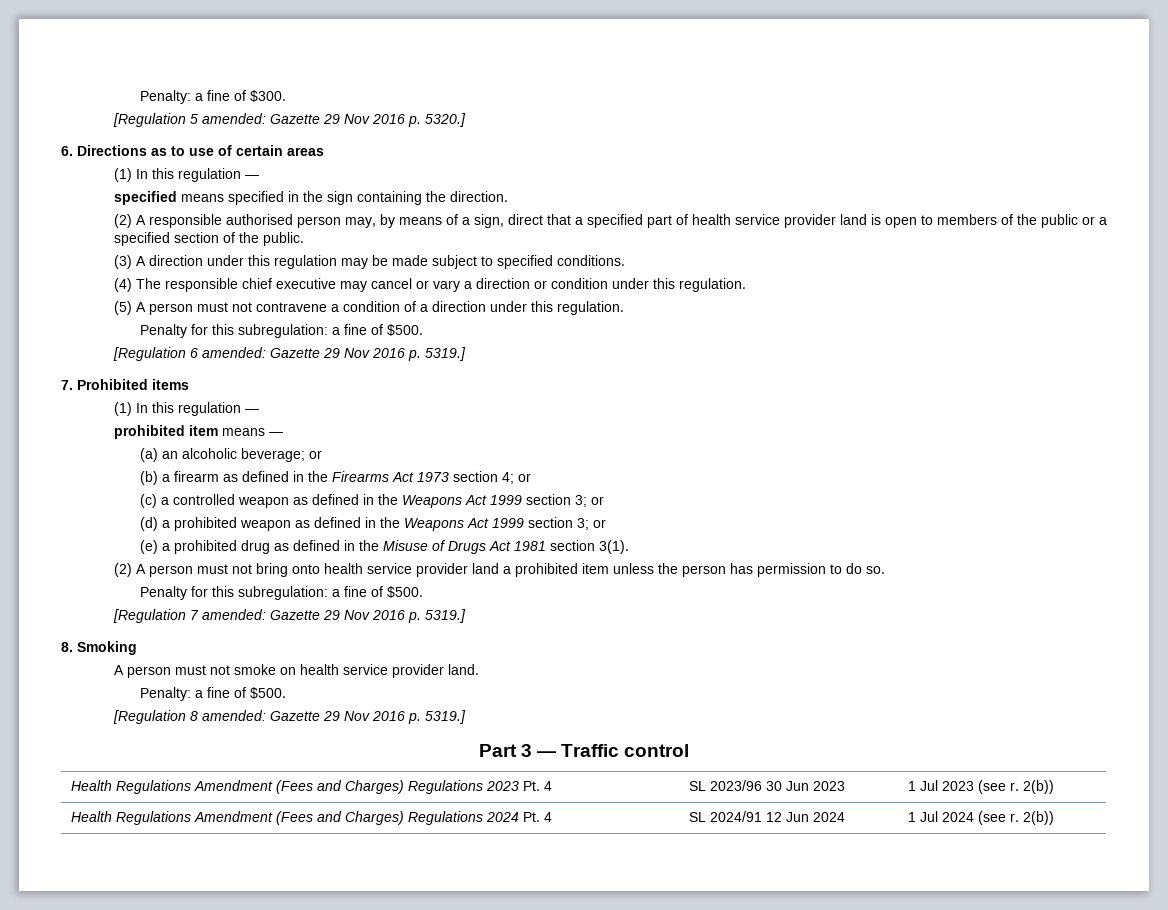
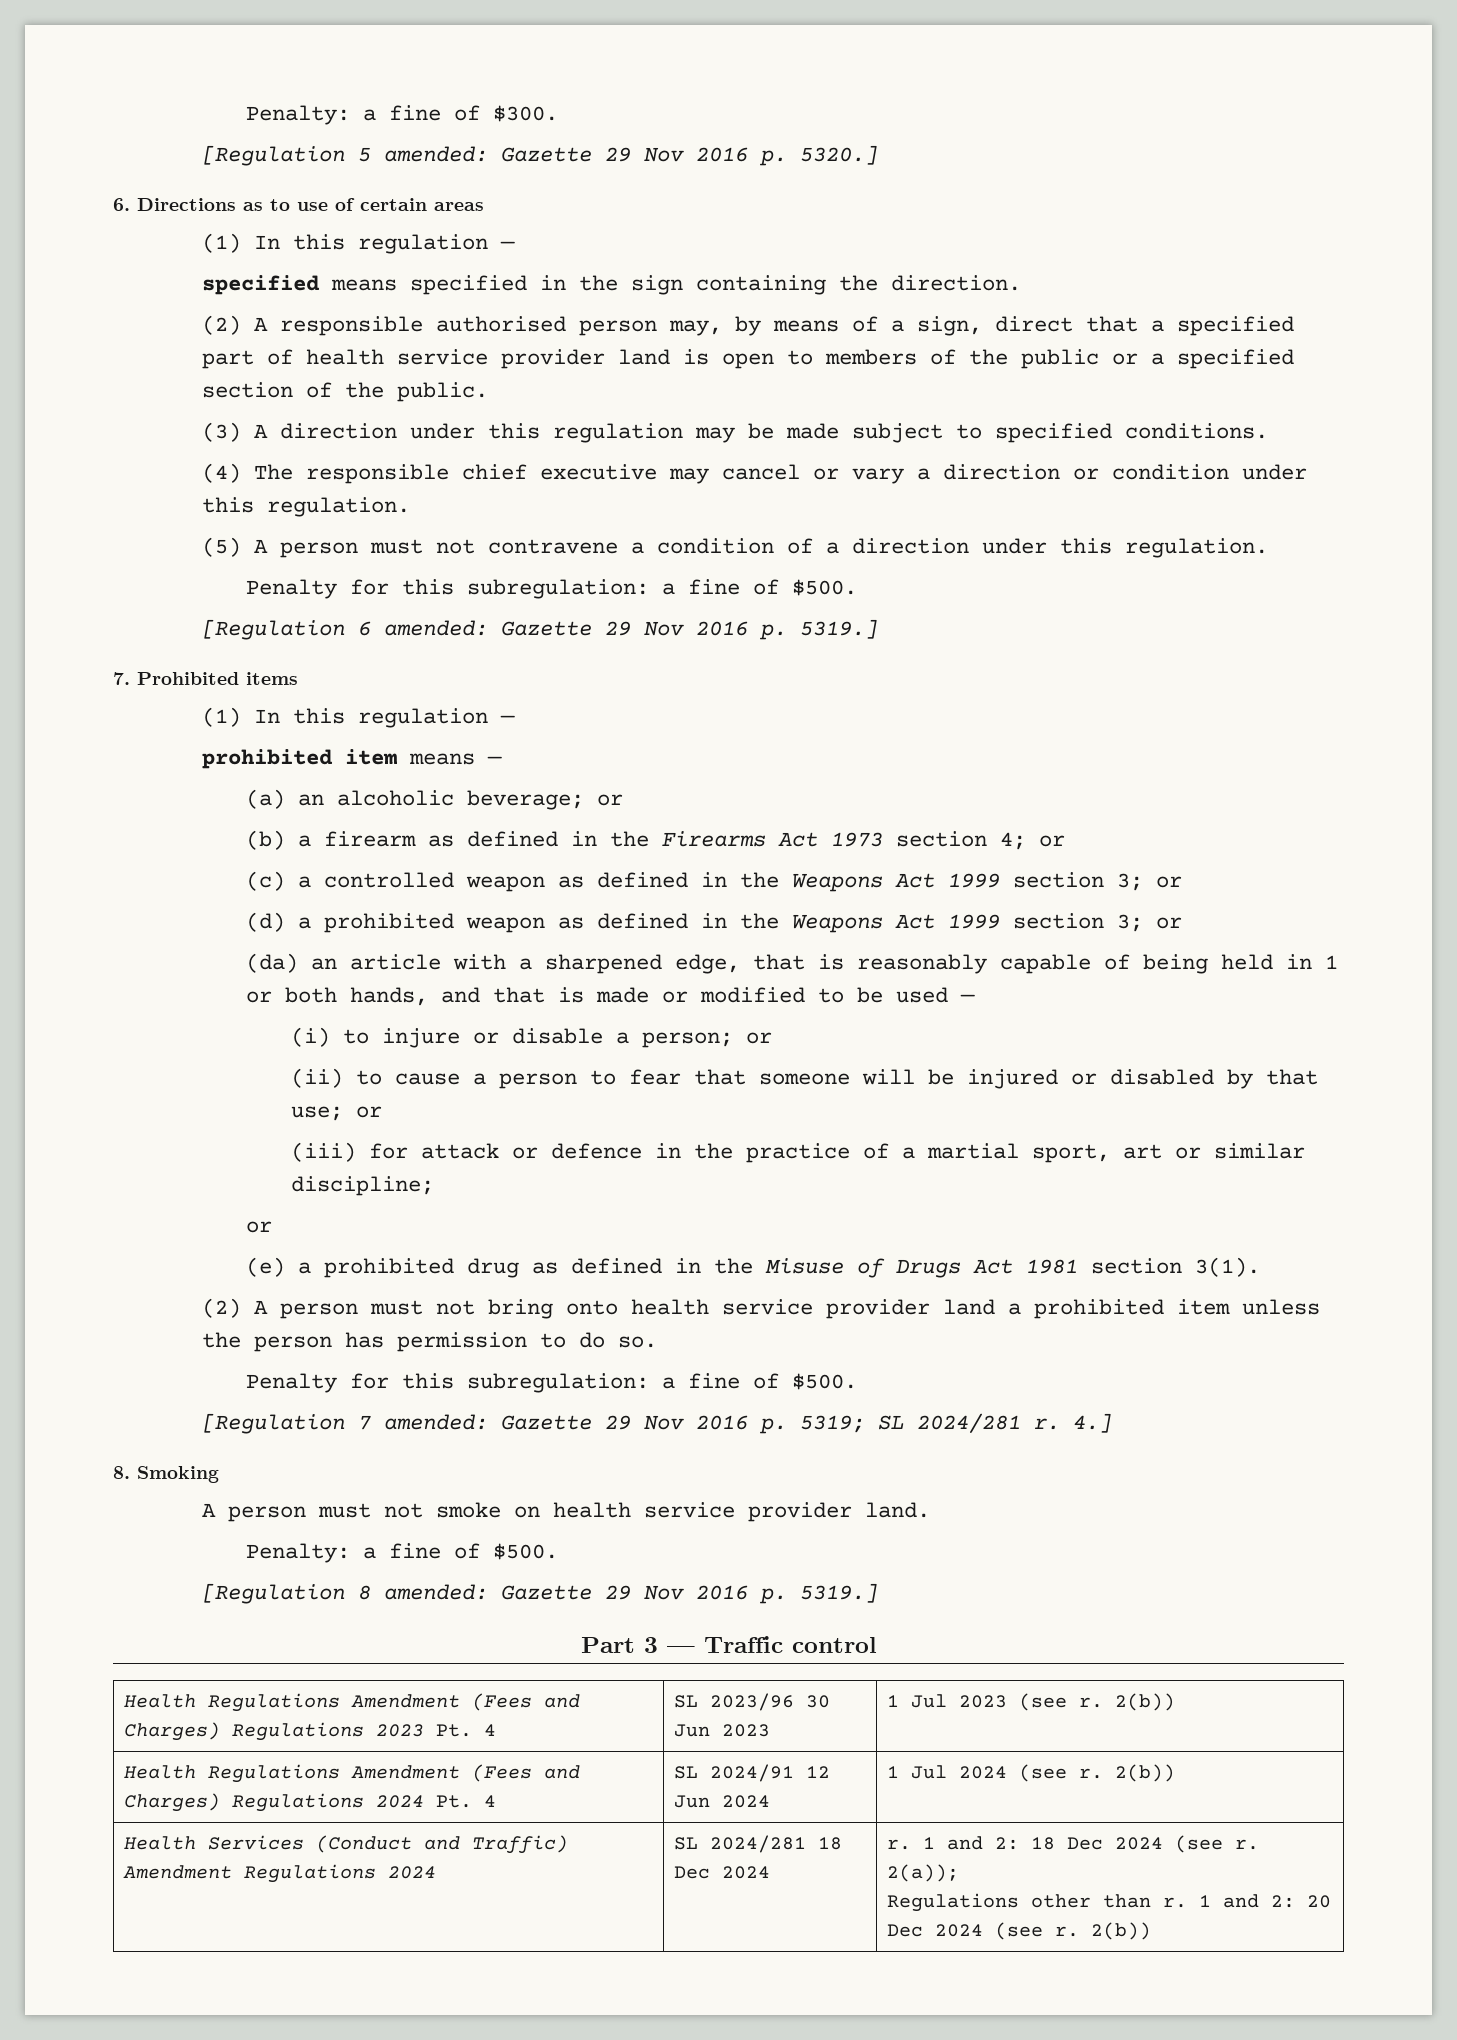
(606, 523) none -> [246,953,1339,974] [246,987,976,1006] [290,1027,772,1048] [290,1068,1318,1089] [290,1106,382,1121] [290,1142,1305,1163] [290,1176,434,1196] [246,1221,273,1233] // (da) an article with a sharpened edge, that is reasonably capable of being held in 1 or both hands, and that is made or modified to be used — // (i) to injure or disable a person; or // (ii) to cause a person to fear that someone will be injured or disabled by that use; or // (iii) for attack or defence in the practice of a martial sport, art or similar discipline; // or
[424,609,466,623] 5319.] -> [799,1413,1112,1433] 5319; SL 2024/281 r. 4.]
(1054, 818) none -> [124,1835,569,1854] [123,1864,437,1883] [674,1835,843,1853] [674,1866,771,1879] [887,1835,1260,1853] [887,1864,960,1882] [887,1893,1332,1912] [887,1922,1152,1940] // Health Services (Conduct and Traffic) Amendment Regulations 2024 | SL 2024/281 18 Dec 2024 | r. 1 and 2: 18 Dec 2024 (see r. 2(a)); // Regulations other than r. 1 and 2: 20 Dec 2024 (see r. 2(b))

